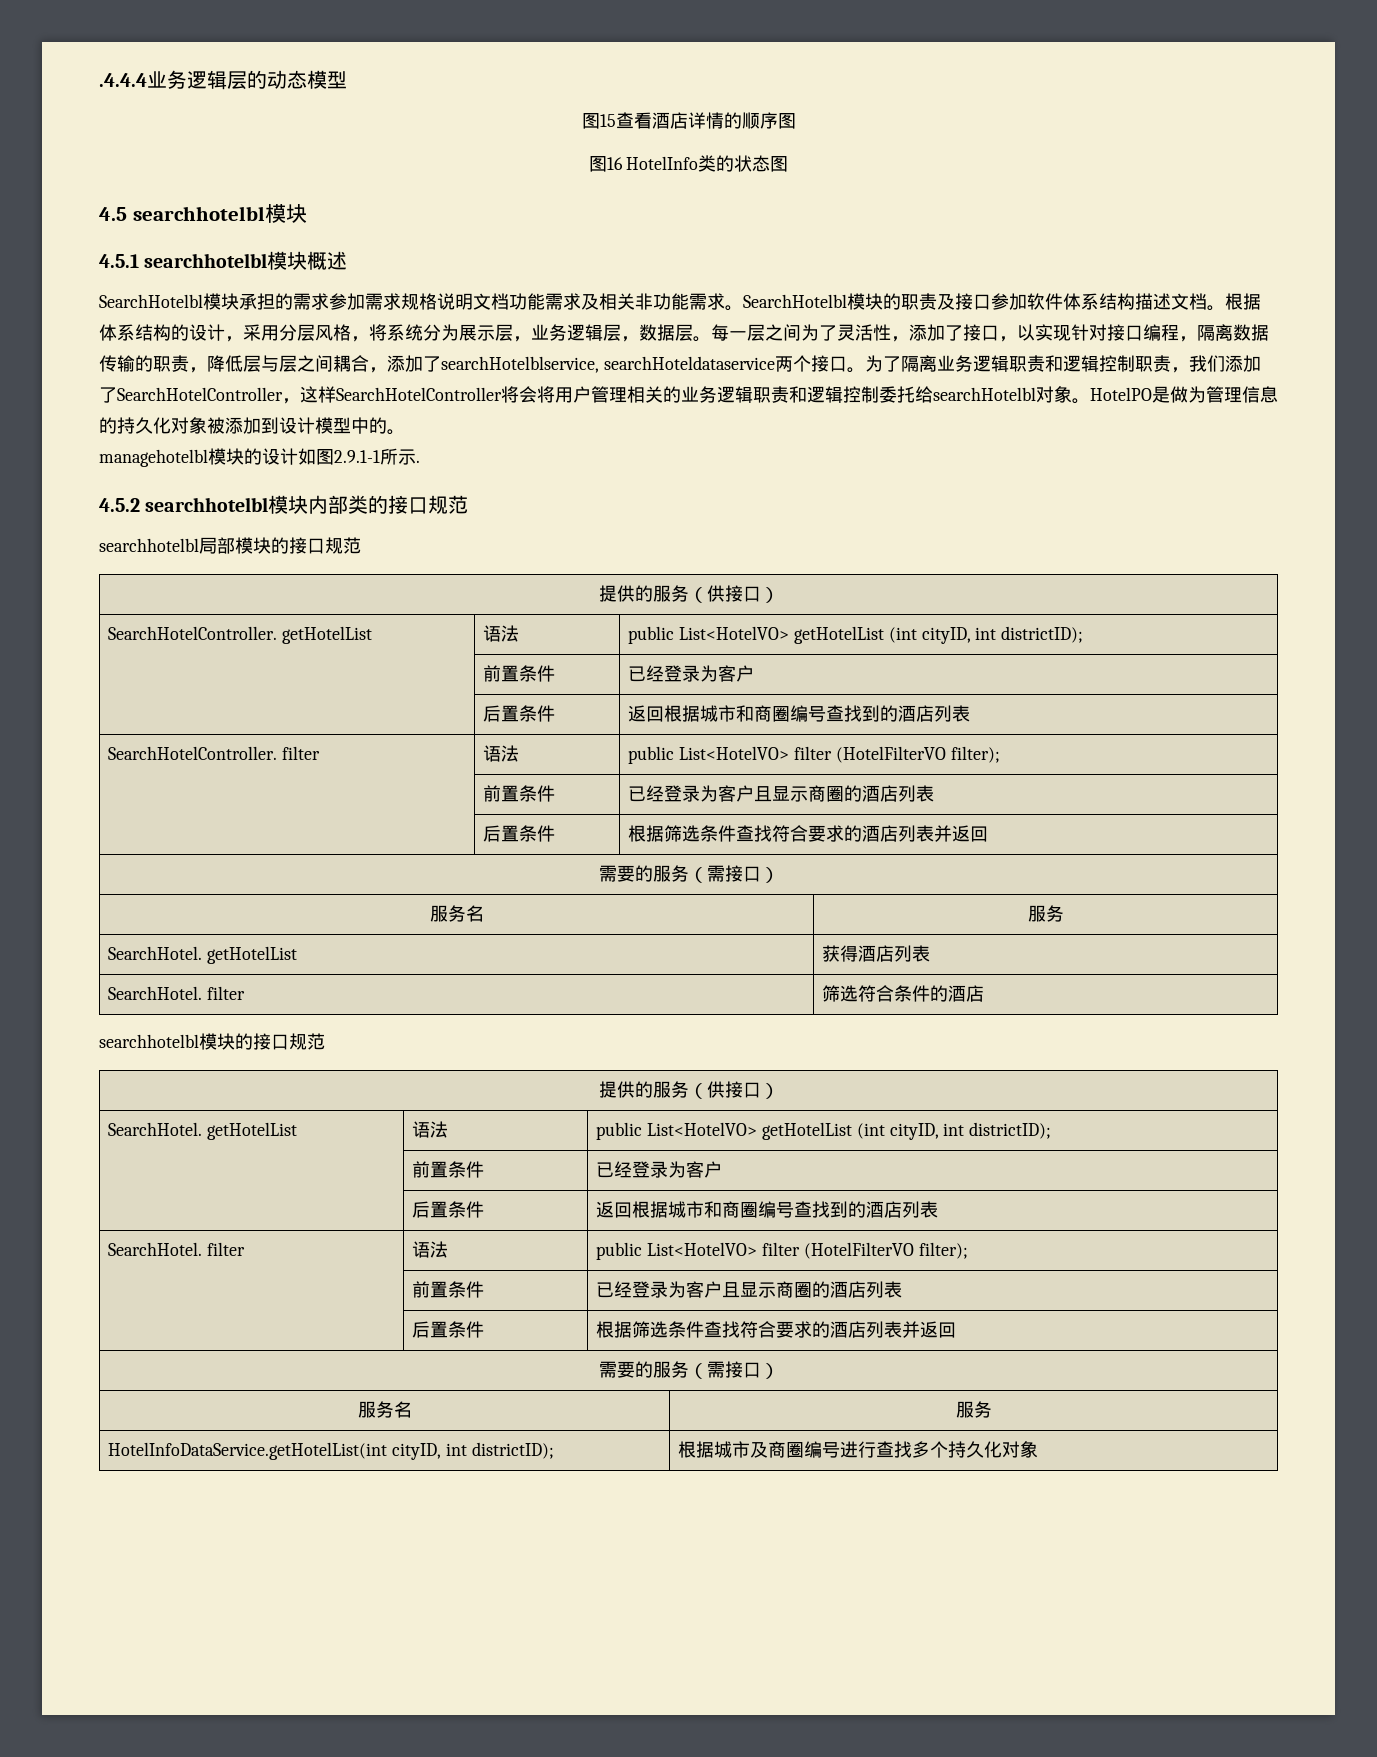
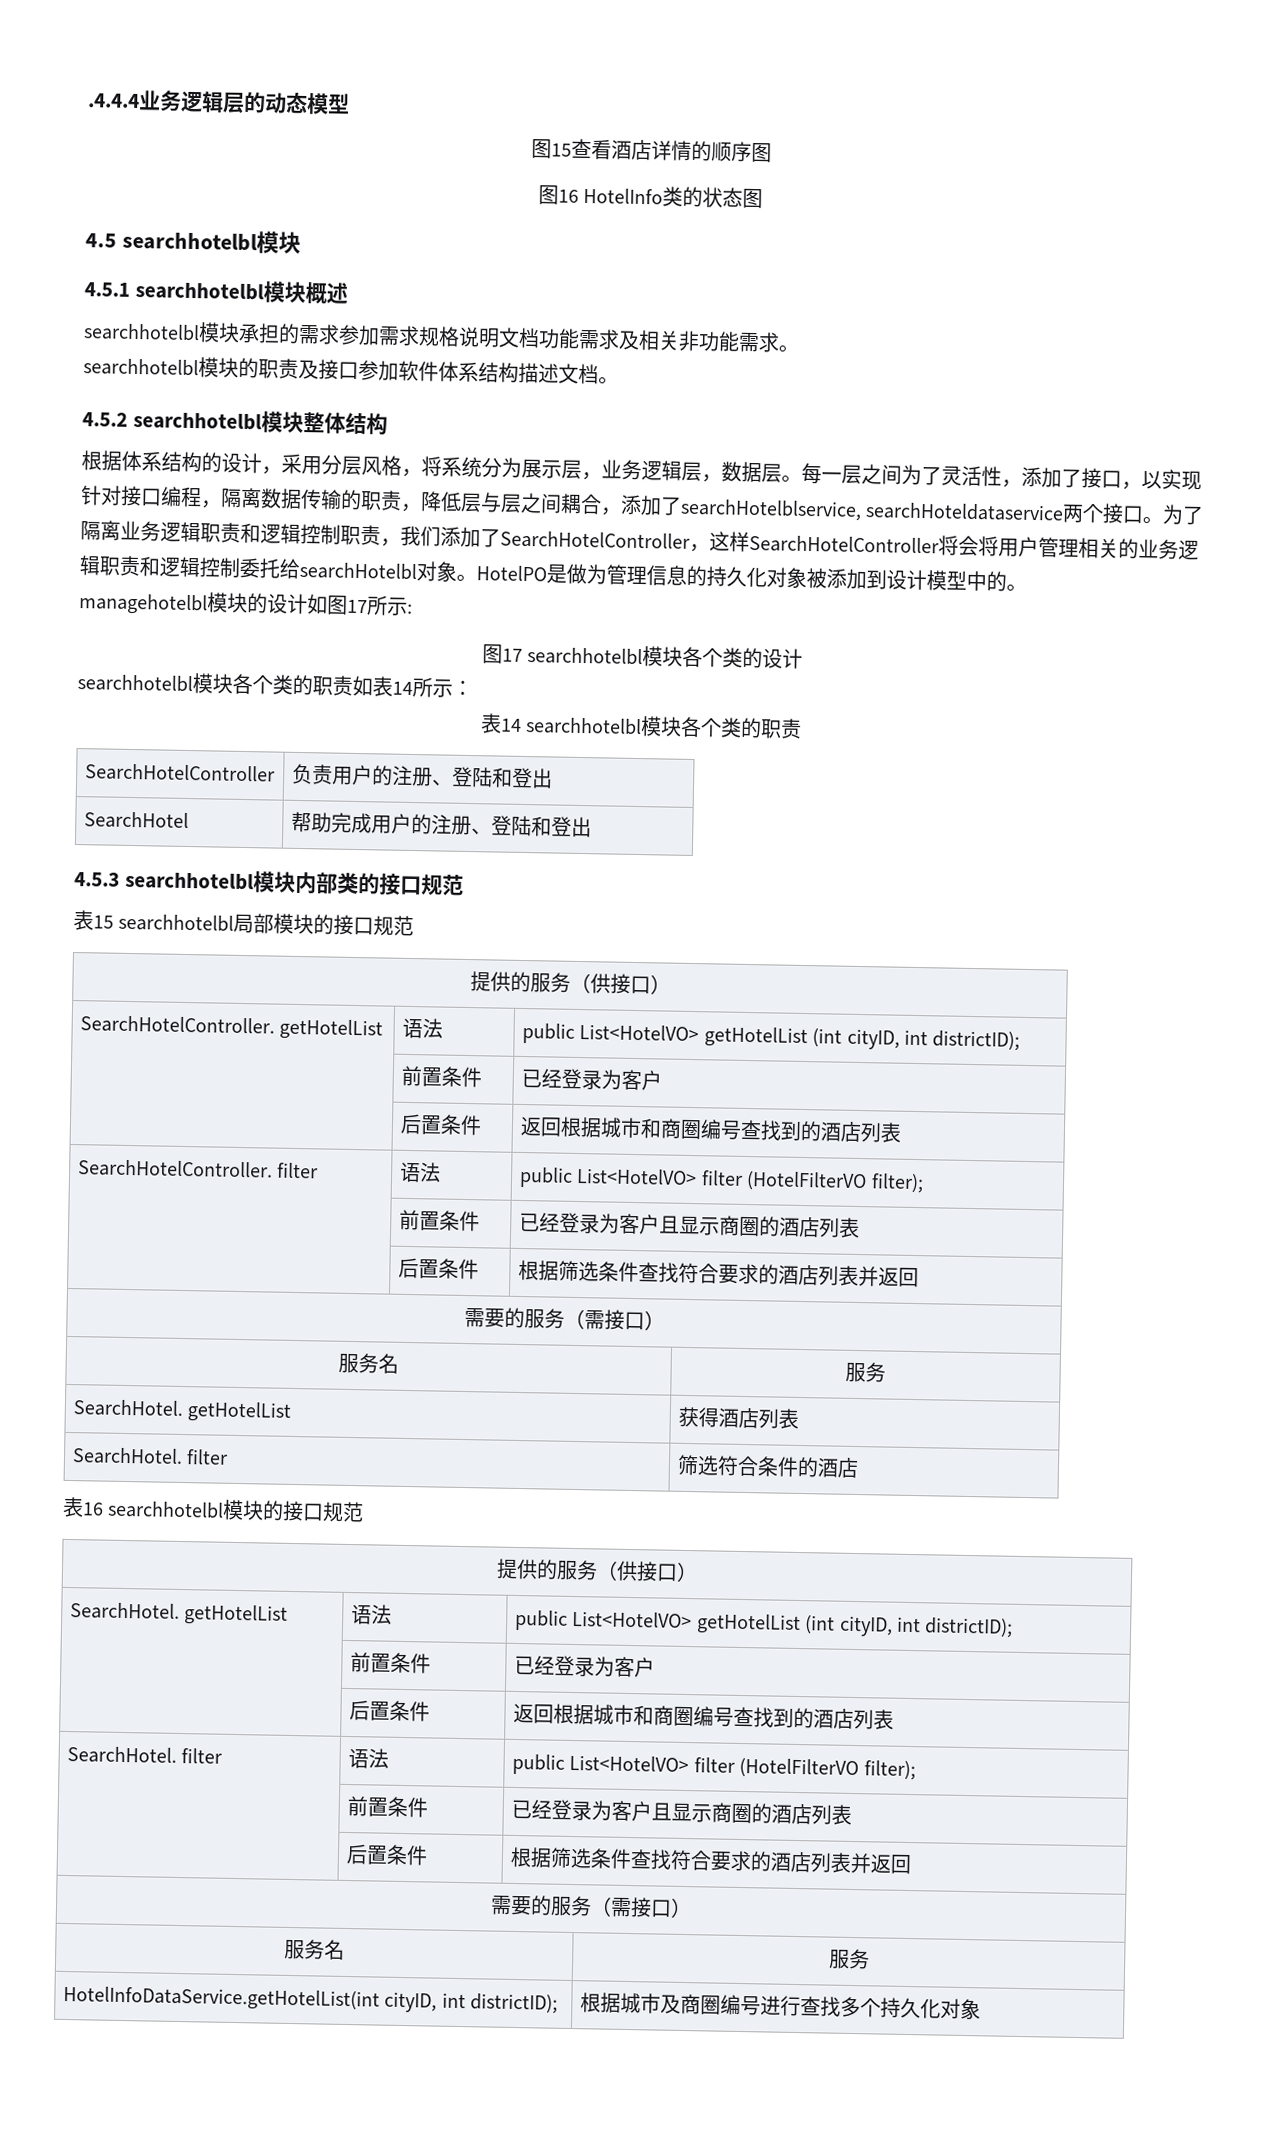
[99,294,203,308] SearchHotelbl -> [83,323,200,342] searchhotelbl
[743,294,847,308] SearchHotelbl -> [83,358,199,377] // searchhotelbl
(1225, 308) none -> [82,411,388,436] // 4.5.2 searchhotelbl模块整体结构 //
[334,448,420,465] [99,498,140,512] 2.9.1-1所示. // 4.5.2 -> [347,595,413,616] [481,644,804,669] [77,673,473,698] [479,713,803,739] [84,763,275,783] [291,763,553,789] [83,811,189,830] [290,811,592,838] [74,871,120,887] 17所示: // 图17 searchhotelbl模块各个类的设计 // searchhotelbl模块各个类的职责如表14所示： // 表14 searchhotelbl模块各个类的职责 // SearchHotelController | 负责用户的注册、登陆和登出 // SearchHotel | 帮助完成用户的注册、登陆和登出 // 4.5.3
(469, 504) none -> [73,909,114,931] 表15
(985, 993) none -> [62,1496,104,1518] 表16

